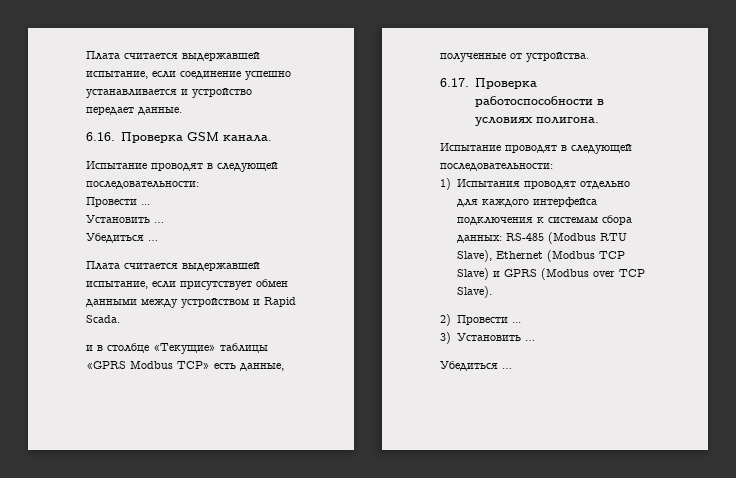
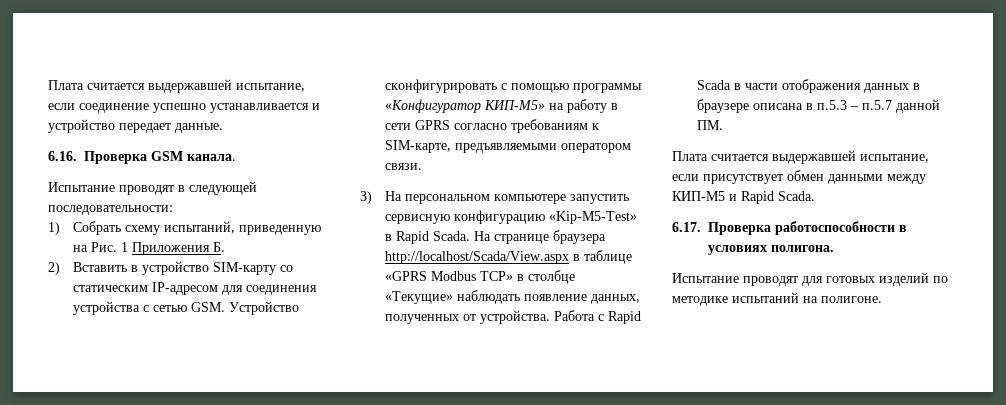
[86,197,150,207] [86,215,164,223] [86,233,158,243] Провести ... // Установить … // Убедиться … -> [48,221,322,235] [73,242,226,255] [48,261,294,275] [73,282,318,295] [73,301,300,315] [385,79,643,93] [385,99,619,113] [385,119,600,133] [385,140,632,153] [385,163,423,170] [360,191,630,204] [385,210,638,224] [385,230,607,244] [385,250,633,264] [385,270,576,284] [385,290,641,304] [385,310,642,324] [697,79,921,93] [697,99,941,113] [697,120,724,130] 1) Собрать схему испытаний, приведенную на Рис. 1 Приложения Б. // 2) Вставить в устройство SIM-карту со статическим IP-адресом для соединения устройства с сетью GSM. Устройство сконфигурировать с помощью программы «Конфигуратор КИП-М5» на работу в сети GPRS согласно требованиям к SIM-карте, предъявляемыми оператором связи. // 3) На персональном компьютере запустить сервисную конфигурацию «Kip-M5-Test» в Rapid Scada. На странице браузера http://localhost/Scada/View.aspx в таблице «GPRS Modbus TCP» в столбце «Текущие» наблюдать появление данных, полученных от устройства. Работа с Rapid Scada в части отображения данных в браузере описана в п.5.3 – п.5.7 данной ПМ.
[181,298,249,308] устройством -> [672,191,725,201] КИП-М5
[86,343,268,354] [86,360,284,371] [440,52,589,62] // и в столбце «Текущие» таблицы «GPRS Modbus TCP» есть данные, полученные от устройства. -> (815, 196) none
[561,144,632,154] [440,163,553,171] [440,178,630,190] [456,197,597,207] [456,215,632,225] [456,232,627,244] [456,250,625,262] [456,268,645,280] [456,286,492,298] [440,314,521,326] [440,332,535,344] [440,361,512,371] в следующей последовательности: // 1) Испытания проводят отдельно для каждого интерфейса подключения к системам сбора данных: RS-485 (Modbus RTU Slave), Ethernet (Modbus TCP Slave) и GPRS (Modbus over TCP Slave). // 2) Провести ... // 3) Установить … // Убедиться … -> [802,272,948,286] [672,292,882,306] для готовых изделий по методике испытаний на полигоне.

